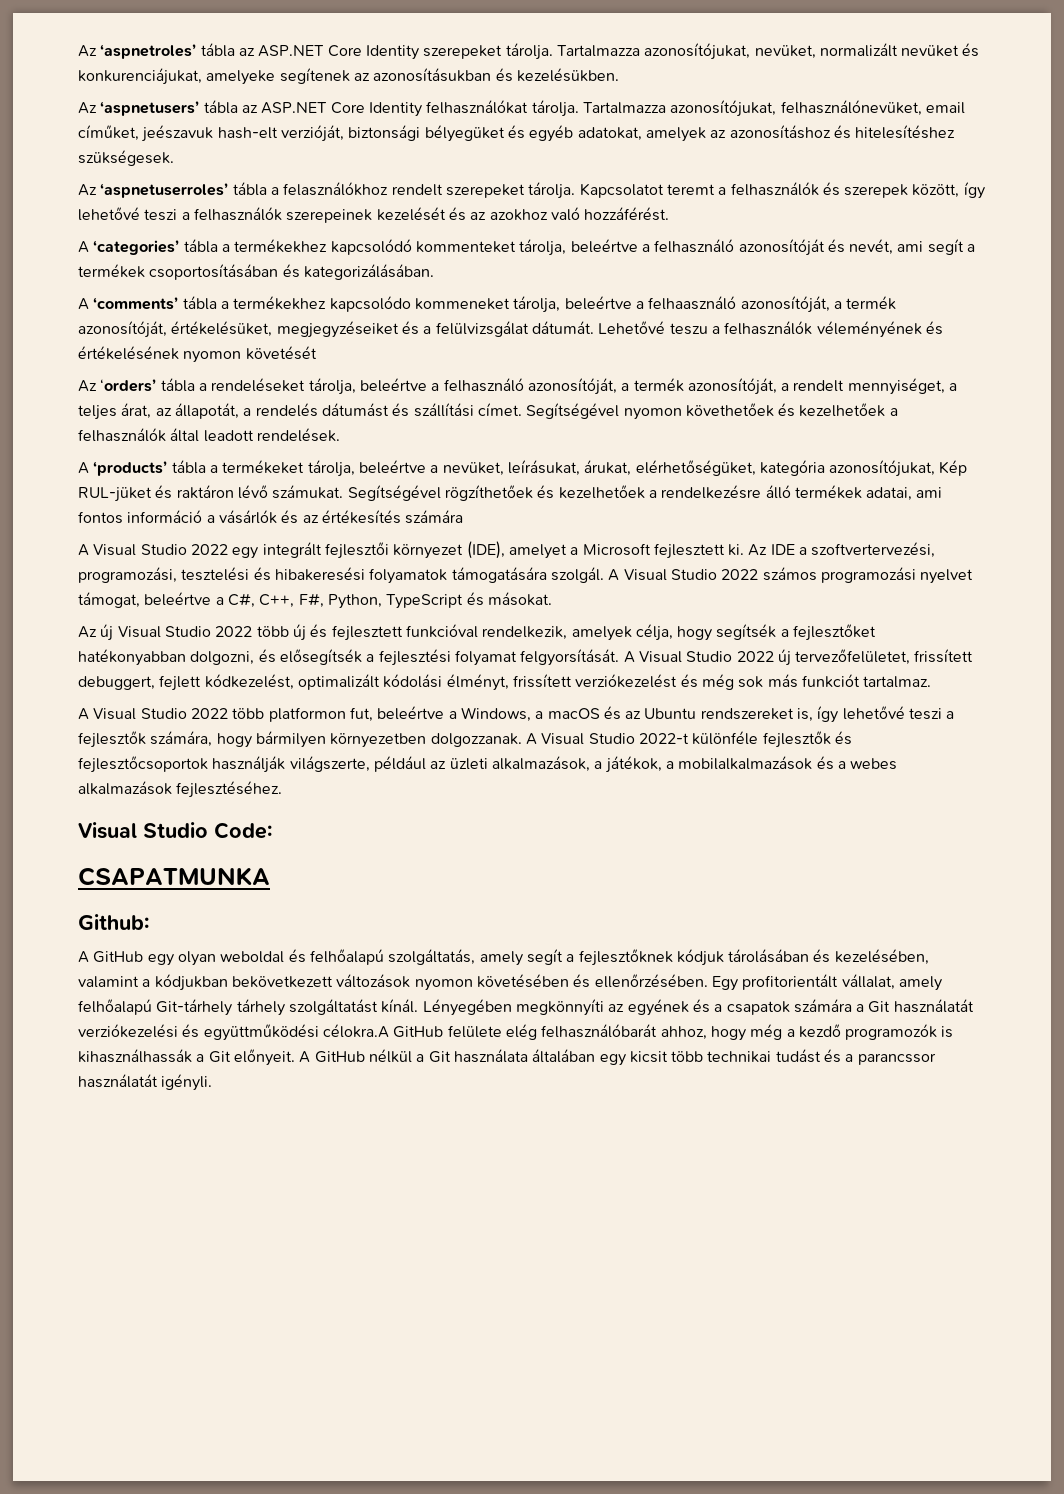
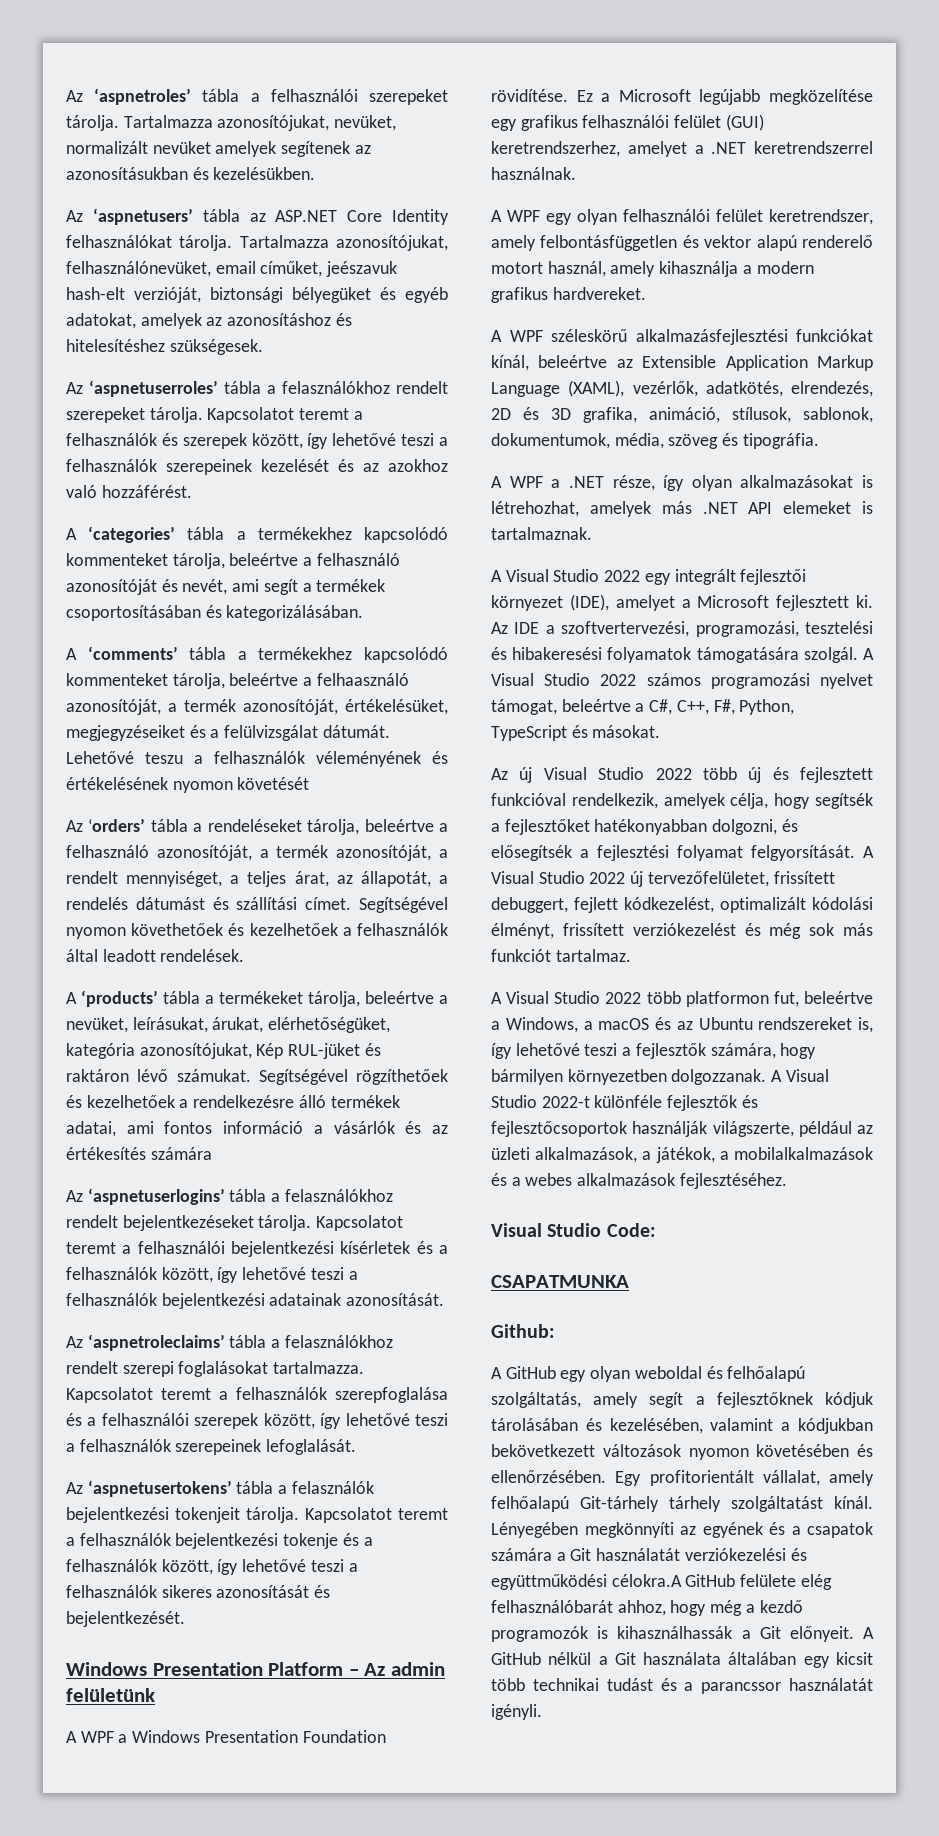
[238,45,419,60] az ASP.NET Core Identity -> [250,89,358,102] a felhasználói
[962,43,980,57] [78,68,276,85] és konkurenciájukat, amelyeke -> [215,141,277,157] amelyek
[329,296,510,312] kapcsolódo kommeneket -> [364,647,448,663] [66,673,168,686] kapcsolódó kommenteket
(464, 517) none -> [66,1188,393,1205] [66,1215,404,1231] [66,1241,448,1257] [66,1267,358,1283] [66,1293,445,1309] [66,1334,393,1351] [66,1361,365,1377] [66,1387,448,1403] [66,1413,449,1429] [66,1439,357,1455] [66,1480,374,1497] [66,1507,448,1523] [66,1533,373,1549] [66,1559,358,1575] [66,1585,331,1598] [66,1611,185,1627] [66,1662,445,1676] [66,1688,155,1702] [66,1730,386,1743] [491,89,873,105] [491,114,764,131] [491,141,873,157] [491,167,576,180] [491,209,873,225] [491,235,873,251] [491,261,814,277] [491,287,646,303] [491,329,873,345] [491,355,873,371] [491,380,873,397] [491,407,873,423] [491,433,819,449] [491,475,873,491] [491,501,873,517] [491,527,592,540] // Az ‘aspnetuserlogins’ tábla a felasználókhoz rendelt bejelentkezéseket tárolja. Kapcsolatot teremt a felhasználói bejelentkezési kísérletek és a felhasználók között, így lehetővé teszi a felhasználók bejelentkezési adatainak azonosítását. // Az ‘aspnetroleclaims’ tábla a felasználókhoz rendelt szerepi foglalásokat tartalmazza. Kapcsolatot teremt a felhasználók szerepfoglalása és a felhasználói szerepek között, így lehetővé teszi a felhasználók szerepeinek lefoglalását. // Az ‘aspnetusertokens’ tábla a felasználók bejelentkezési tokenjeit tárolja. Kapcsolatot teremt a felhasználók bejelentkezési tokenje és a felhasználók között, így lehetővé teszi a felhasználók sikeres azonosítását és bejelentkezését. // Windows Presentation Platform – Az admin felületünk // A WPF a Windows Presentation Foundation rövidítése. Ez a Microsoft legújabb megközelítése egy grafikus felhasználói felület (GUI) keretrendszerhez, amelyet a .NET keretrendszerrel használnak. // A WPF egy olyan felhasználói felület keretrendszer, amely felbontásfüggetlen és vektor alapú renderelő motort használ, amely kihasználja a modern grafikus hardvereket. // A WPF széleskörű alkalmazásfejlesztési funkciókat kínál, beleértve az Extensible Application Markup Language (XAML), vezérlők, adatkötés, elrendezés, 2D és 3D grafika, animáció, stílusok, sablonok, dokumentumok, média, szöveg és tipográfia. // A WPF a .NET része, így olyan alkalmazásokat is létrehozhat, amelyek más .NET API elemeket is tartalmaznak.

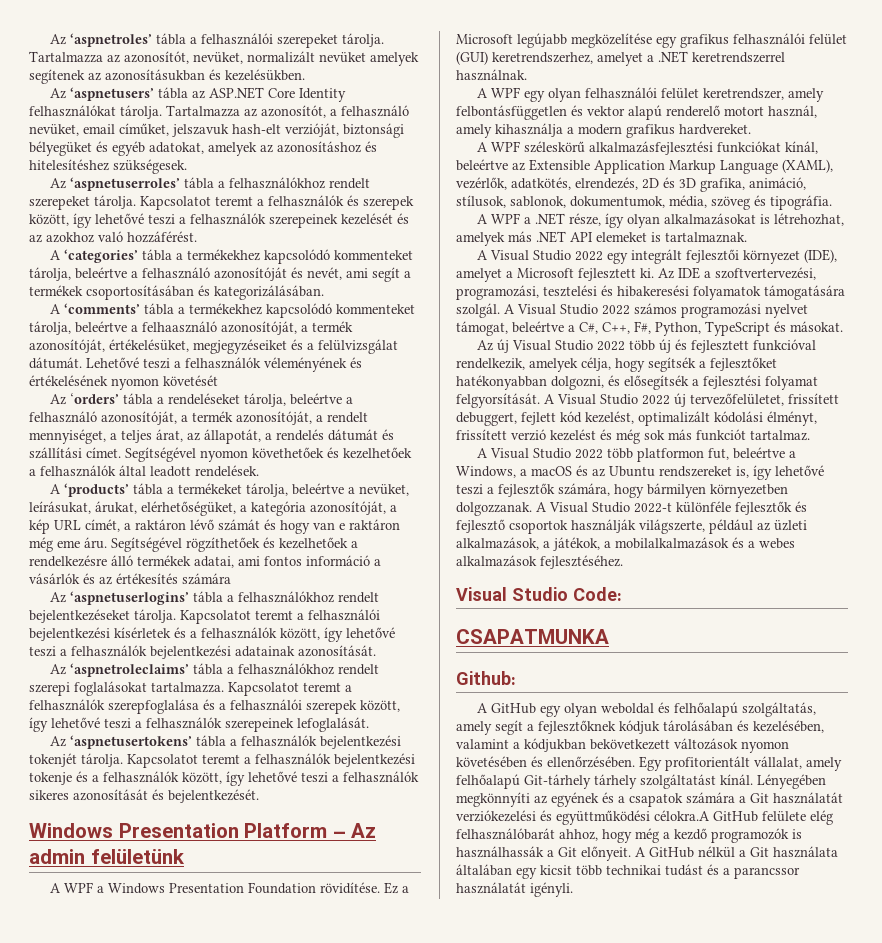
[217,115,330,131] azonosítójukat, -> [107,51,189,64] az azonosítót,
[335,235,448,251] [66,261,211,277] azonosítójukat, felhasználónevüket, -> [244,105,409,118] [29,124,79,136] az azonosítót, a felhasználó nevüket,
[326,261,398,277] jeészavuk -> [172,124,229,137] jelszavuk
[282,381,390,394] felasználókhoz -> [228,177,325,189] felhasználókhoz
[145,752,183,764] teszu -> [143,358,170,369] teszi
[135,897,205,910] dátumást -> [328,429,378,441] dátumát
[66,1043,381,1059] [66,1069,251,1082] kategória azonosítójukat, Kép RUL-jüket és raktáron lévő számukat. -> [240,501,397,516] [29,519,400,534] [29,537,107,552] a kategória azonosítóját, a kép URL címét, a raktáron lévő számát és hogy van e raktáron még eme áru.
[284,1189,393,1202] felasználókhoz -> [237,591,334,603] felhasználókhoz
[284,1335,393,1348] felasználókhoz -> [237,663,334,675] felhasználókhoz
[291,1481,374,1494] [66,1507,240,1523] felasználók bejelentkezési tokenjeit -> [240,735,401,749] [29,753,77,767] felhasználók bejelentkezési tokenjét
[624,897,714,913] kódkezelést, -> [560,411,634,424] kód kezelést,
[632,923,736,936] verziókezelést -> [511,429,596,441] verzió kezelést
[491,1121,627,1137] fejlesztőcsoportok -> [456,519,568,534] fejlesztő csoportok
[617,1626,733,1639] kihasználhassák -> [456,846,544,858] használhassák

